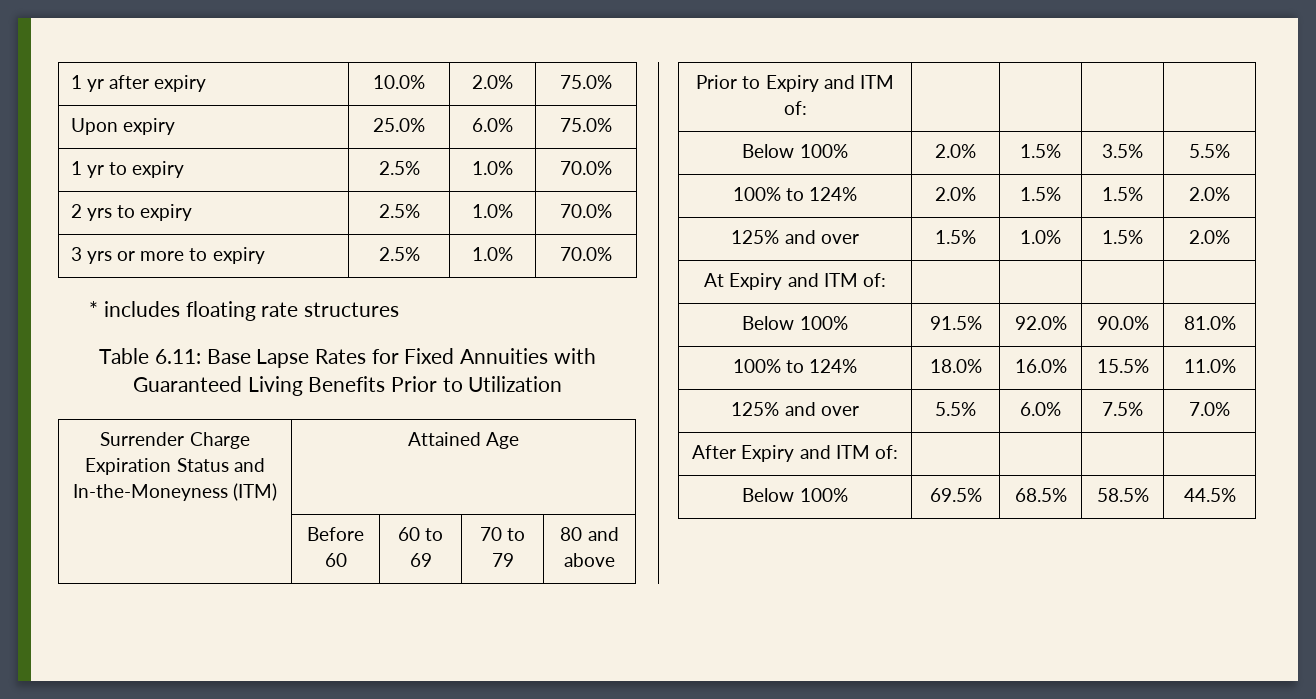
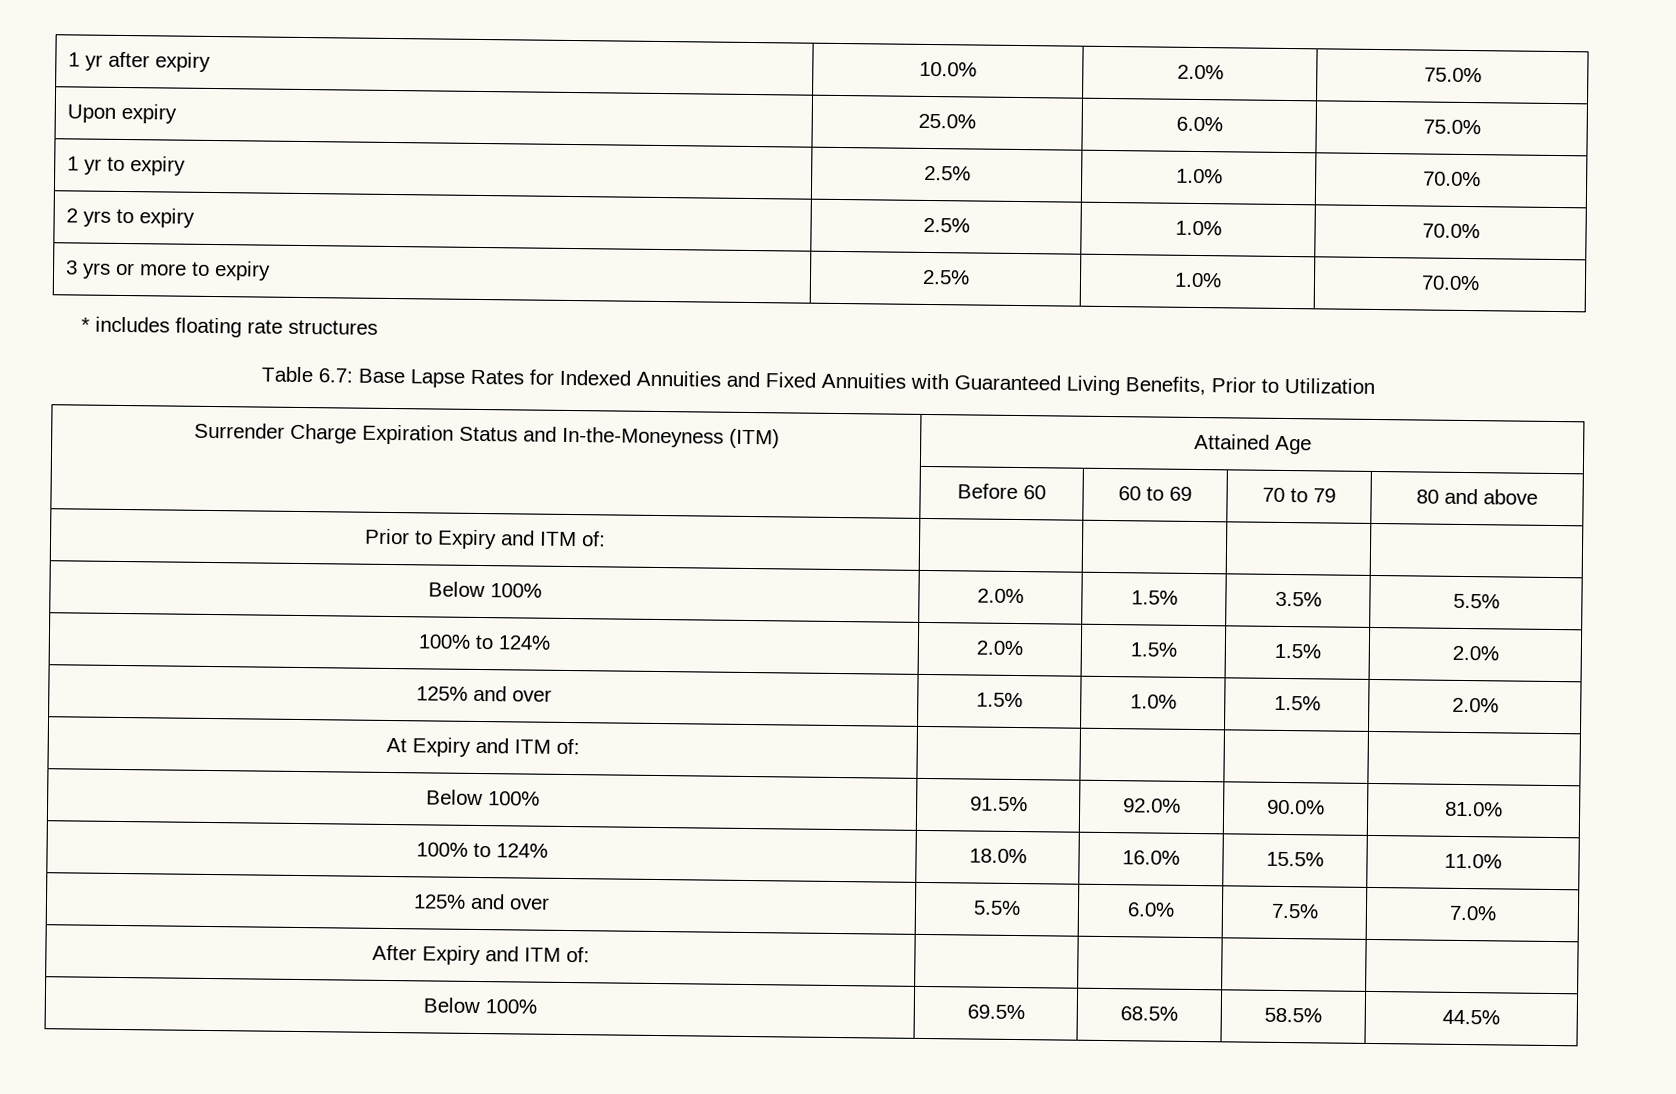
[154,349,201,364] 6.11: -> [318,368,353,383] 6.7:
(399, 356) none -> [559,369,760,388] Indexed Annuities and
[308,376,386,392] Benefits -> [1125,376,1206,396] Benefits,

